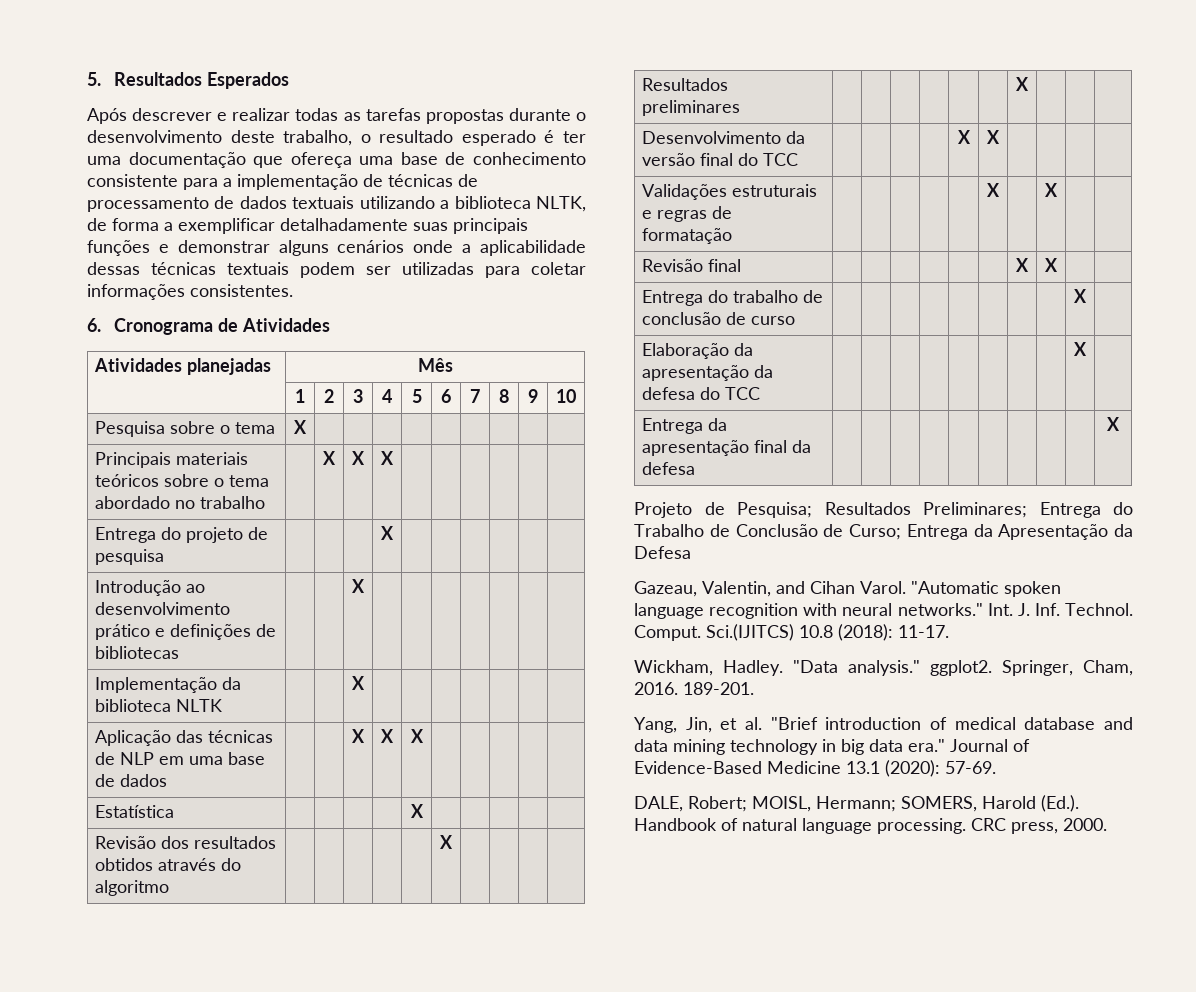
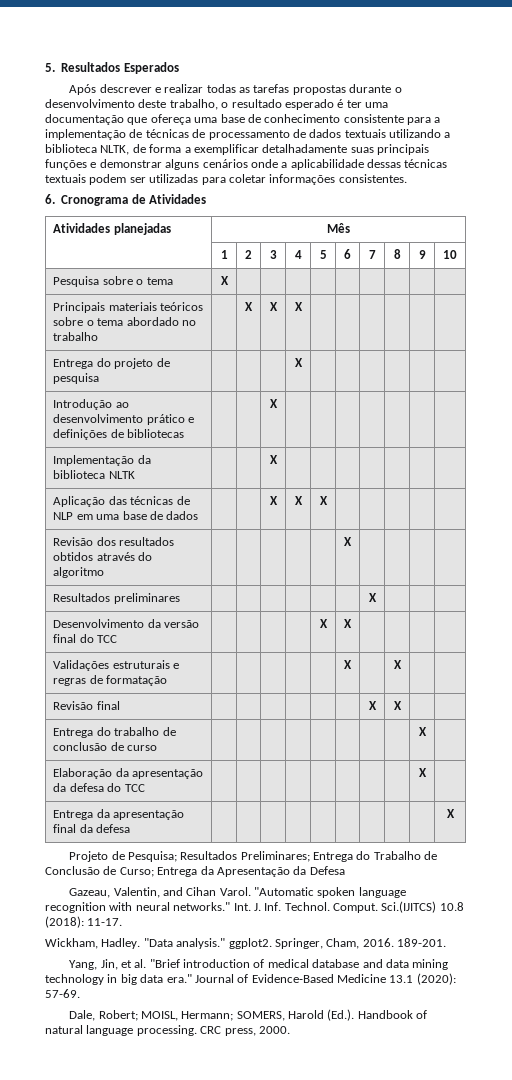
[95,805,175,818] [410,804,424,818] // Estatística | | | | | X | | | | | -> (328, 500) none
[634,796,683,812] DALE, -> [69,1010,96,1021] Dale,

